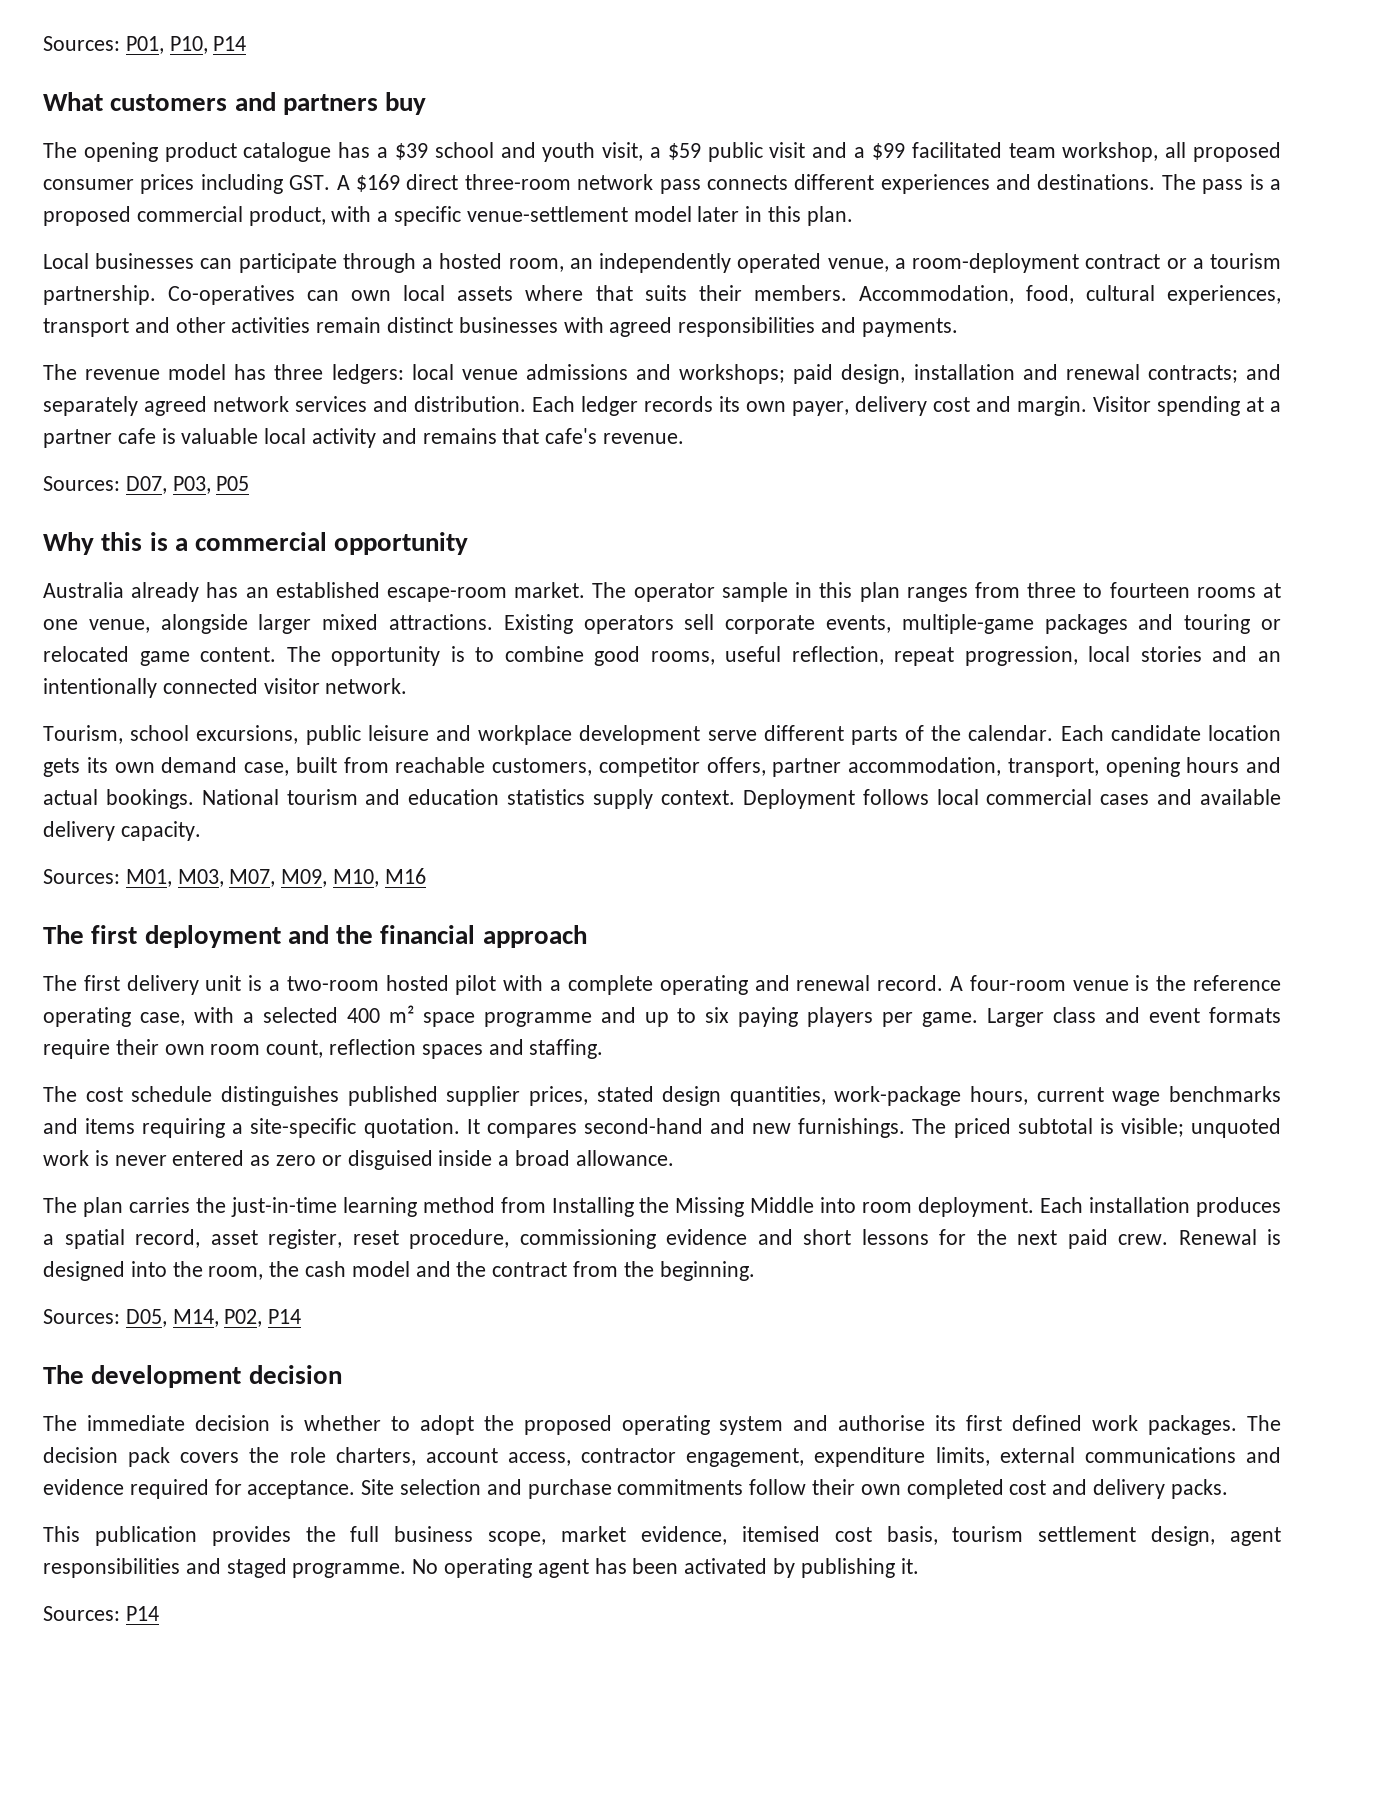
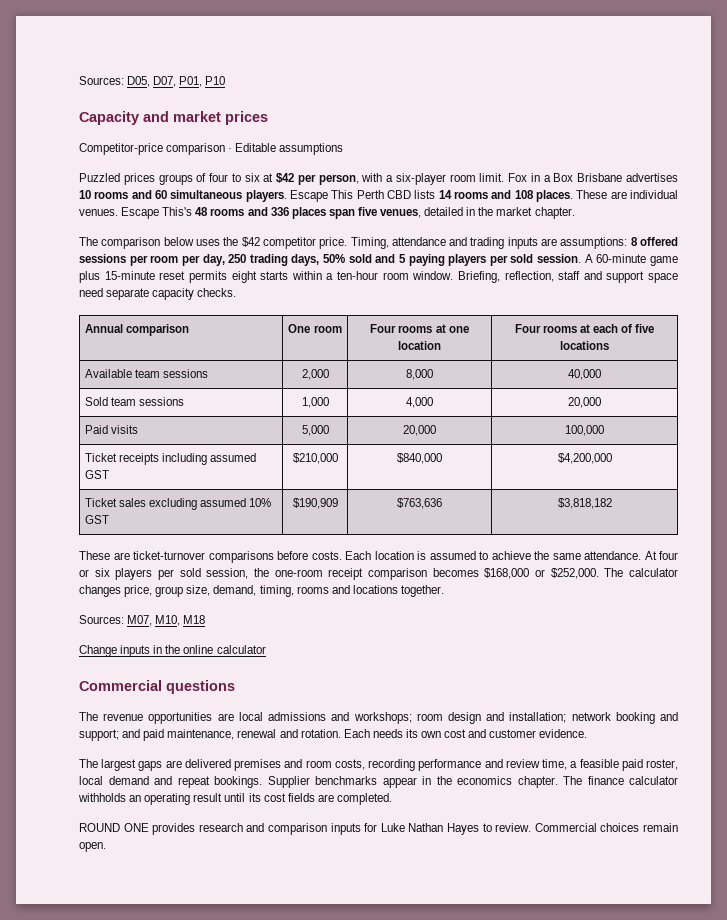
[43,36,247,54] [43,92,427,115] [43,142,1282,162] [43,174,1282,194] [43,206,853,226] [43,253,1281,273] [43,285,1281,305] [43,317,958,337] [43,364,1281,384] [43,396,1281,416] [43,428,685,448] [43,476,250,494] [43,532,469,555] [43,582,1281,602] [43,614,1281,634] [43,646,1281,666] [43,678,408,698] [43,725,1281,745] [43,757,1281,777] [43,789,1281,809] [43,821,201,841] [43,868,426,887] [43,925,587,948] [43,975,1282,995] [43,1005,1282,1027] [43,1039,604,1059] [43,1086,1281,1106] [43,1118,1281,1138] [43,1150,674,1170] [43,1197,1281,1217] [43,1229,1281,1249] [43,1261,755,1281] [43,1309,302,1327] [43,1365,342,1388] [43,1415,1281,1435] [43,1447,1281,1467] [43,1479,1228,1499] [43,1526,1281,1546] [43,1558,919,1578] [43,1606,159,1621] Sources: P01, P10, P14 // What customers and partners buy // The opening product catalogue has a $39 school and youth visit, a $59 public visit and a $99 facilitated team workshop, all proposed consumer prices including GST. A $169 direct three-room network pass connects different experiences and destinations. The pass is a proposed commercial product, with a specific venue-settlement model later in this plan. // Local businesses can participate through a hosted room, an independently operated venue, a room-deployment contract or a tourism partnership. Co-operatives can own local assets where that suits their members. Accommodation, food, cultural experiences, transport and other activities remain distinct businesses with agreed responsibilities and payments. // The revenue model has three ledgers: local venue admissions and workshops; paid design, installation and renewal contracts; and separately agreed network services and distribution. Each ledger records its own payer, delivery cost and margin. Visitor spending at a partner cafe is valuable local activity and remains that cafe's revenue. // Sources: D07, P03, P05 // Why this is a commercial opportunity // Australia already has an established escape-room market. The operator sample in this plan ranges from three to fourteen rooms at one venue, alongside larger mixed attractions. Existing operators sell corporate events, multiple-game packages and touring or relocated game content. The opportunity is to combine good rooms, useful reflection, repeat progression, local stories and an intentionally connected visitor network. // Tourism, school excursions, public leisure and workplace development serve different parts of the calendar. Each candidate location gets its own demand case, built from reachable customers, competitor offers, partner accommodation, transport, opening hours and actual bookings. National tourism and education statistics supply context. Deployment follows local commercial cases and available delivery capacity. // Sources: M01, M03, M07, M09, M10, M16 // The first deployment and the financial approach // The first delivery unit is a two-room hosted pilot with a complete operating and renewal record. A four-room venue is the reference operating case, with a selected 400 m² space programme and up to six paying players per game. Larger class and event formats require their own room count, reflection spaces and staffing. // The cost schedule distinguishes published supplier prices, stated design quantities, work-package hours, current wage benchmarks and items requiring a site-specific quotation. It compares second-hand and new furnishings. The priced subtotal is visible; unquoted work is never entered as zero or disguised inside a broad allowance. // The plan carries the just-in-time learning method from Installing the Missing Middle into room deployment. Each installation produces a spatial record, asset register, reset procedure, commissioning evidence and short lessons for the next paid crew. Renewal is designed into the room, the cash model and the contract from the beginning. // Sources: D05, M14, P02, P14 // The development decision // The immediate decision is whether to adopt the proposed operating system and authorise its first defined work packages. The decision pack covers the role charters, account access, contractor engagement, expenditure limits, external communications and evidence required for acceptance. Site selection and purchase commitments follow their own completed cost and delivery packs. // This publication provides the full business scope, market evidence, itemised cost basis, tourism settlement design, agent responsibilities and staged programme. No operating agent has been activated by publishing it. // Sources: P14 -> [79,76,226,87] [79,111,268,125] [79,143,344,155] [79,173,678,185] [79,190,678,202] [79,207,575,219] [79,237,678,249] [79,254,679,266] [79,271,678,283] [79,288,237,300] [84,324,189,336] [288,324,342,333] [370,324,469,333] [398,341,441,350] [514,324,655,333] [560,341,609,350] [84,369,208,378] [301,369,329,380] [406,369,433,380] [568,369,601,380] [84,397,184,406] [301,397,329,408] [406,397,433,408] [568,397,601,408] [84,425,138,434] [301,425,329,436] [403,425,436,436] [565,425,604,436] [84,453,257,465] [84,470,109,479] [292,453,338,464] [397,453,442,464] [557,453,612,464] [84,498,272,510] [84,515,109,524] [292,498,338,509] [397,498,442,509] [557,498,612,509] [79,551,678,563] [79,568,678,580] [79,585,444,597] [79,615,206,626] [79,645,266,657] [79,680,235,694] [79,712,678,724] [79,729,588,741] [79,759,678,771] [79,776,678,788] [78,793,392,805] [79,823,679,835] [79,842,106,852] Sources: D05, D07, P01, P10 // Capacity and market prices // Competitor-price comparison · Editable assumptions // Puzzled prices groups of four to six at $42 per person, with a six-player room limit. Fox in a Box Brisbane advertises 10 rooms and 60 simultaneous players. Escape This Perth CBD lists 14 rooms and 108 places. These are individual venues. Escape This's 48 rooms and 336 places span five venues, detailed in the market chapter. // The comparison below uses the $42 competitor price. Timing, attendance and trading inputs are assumptions: 8 offered sessions per room per day, 250 trading days, 50% sold and 5 paying players per sold session. A 60-minute game plus 15-minute reset permits eight starts within a ten-hour room window. Briefing, reflection, staff and support space need separate capacity checks. // Annual comparison | One room | Four rooms at one location | Four rooms at each of five locations // Available team sessions | 2,000 | 8,000 | 40,000 // Sold team sessions | 1,000 | 4,000 | 20,000 // Paid visits | 5,000 | 20,000 | 100,000 // Ticket receipts including assumed GST | $210,000 | $840,000 | $4,200,000 // Ticket sales excluding assumed 10% GST | $190,909 | $763,636 | $3,818,182 // These are ticket-turnover comparisons before costs. Each location is assumed to achieve the same attendance. At four or six players per sold session, the one-room receipt comparison becomes $168,000 or $252,000. The calculator changes price, group size, demand, timing, rooms and locations together. // Sources: M07, M10, M18 // Change inputs in the online calculator // Commercial questions // The revenue opportunities are local admissions and workshops; room design and installation; network booking and support; and paid maintenance, renewal and rotation. Each needs its own cost and customer evidence. // The largest gaps are delivered premises and room costs, recording performance and review time, a feasible paid roster, local demand and repeat bookings. Supplier benchmarks appear in the economics chapter. The finance calculator withholds an operating result until its cost fields are completed. // ROUND ONE provides research and comparison inputs for Luke Nathan Hayes to review. Commercial choices remain open.

